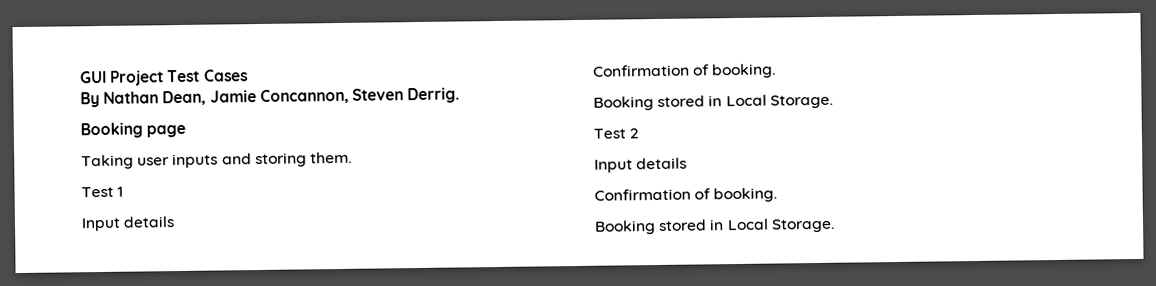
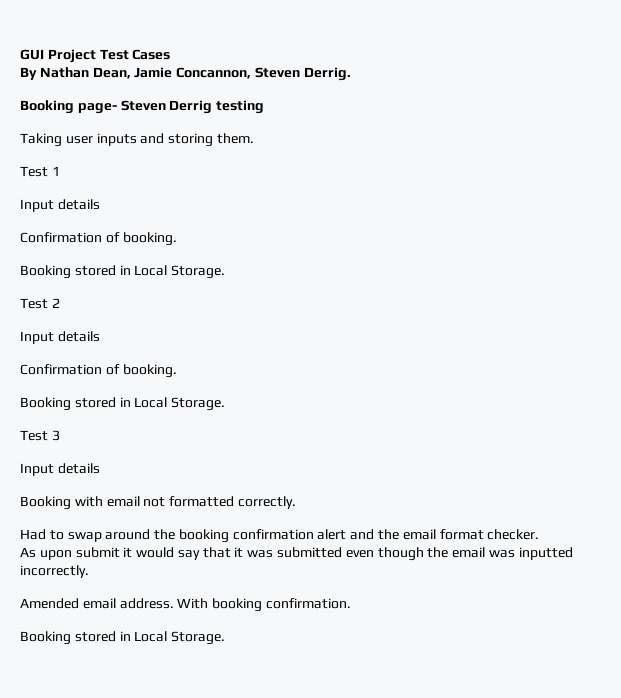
[146,124,187,138] page -> [77,100,265,114] page- Steven Derrig testing
(835, 225) none -> [20,430,60,441] [20,463,100,476] [20,496,296,510] [20,529,540,543] [20,547,573,561] [20,565,89,578] [20,598,351,612] [20,631,226,645] // Test 3 // Input details // Booking with email not formatted correctly. // Had to swap around the booking confirmation alert and the email format checker. // As upon submit it would say that it was submitted even though the email was inputted incorrectly. // Amended email address. With booking confirmation. // Booking stored in Local Storage.

